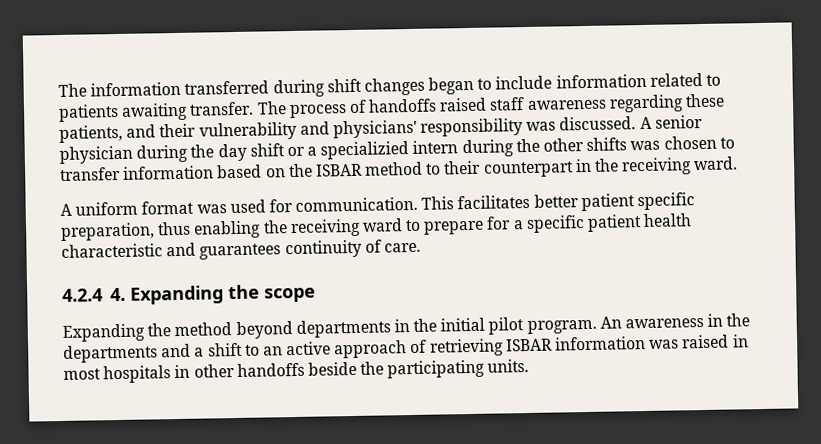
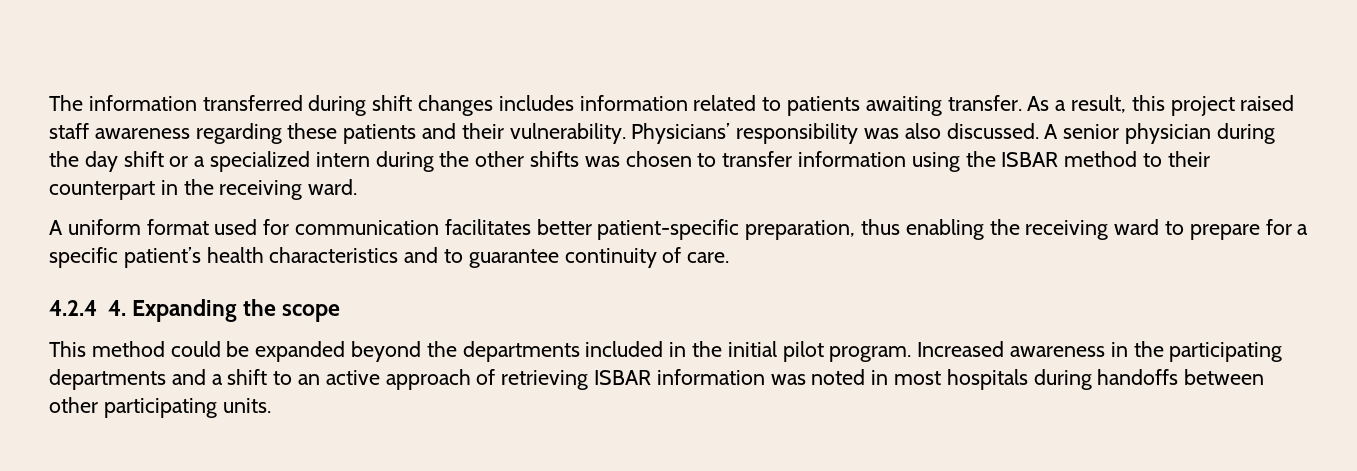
[428,75,553,95] began to include -> [498,95,574,111] includes
[256,98,438,119] The process of handoffs -> [1027,95,1235,116] As a result, this project
[59,124,123,143] patients, -> [343,124,417,144] patients
[198,119,417,141] vulnerability and physicians' -> [509,123,731,144] vulnerability. Physicians’
(557, 126) none -> [904,123,941,139] also
[320,141,410,160] specializied -> [210,151,311,172] specialized
[217,164,286,179] based on -> [911,152,960,172] using
[196,204,227,214] was -> (209, 227) none
[295,192,696,212] communication. This facilitates better patient specific -> [295,219,740,240] communication facilitates better patient-specific
[587,213,693,232] [61,242,282,260] patient health characteristic and guarantees -> [123,247,559,268] patient’s health characteristics and to guarantee
[62,319,391,342] Expanding the method beyond departments -> [49,341,664,362] This method could be expanded beyond the departments included
[599,316,622,329] An -> [917,341,1005,357] Increased
(751, 320) none -> [1169,342,1283,362] participating
[681,334,730,349] raised -> [811,369,866,385] noted
[174,361,385,379] in other handoffs beside the -> [1033,369,1265,390] [49,397,98,413] during handoffs between other

